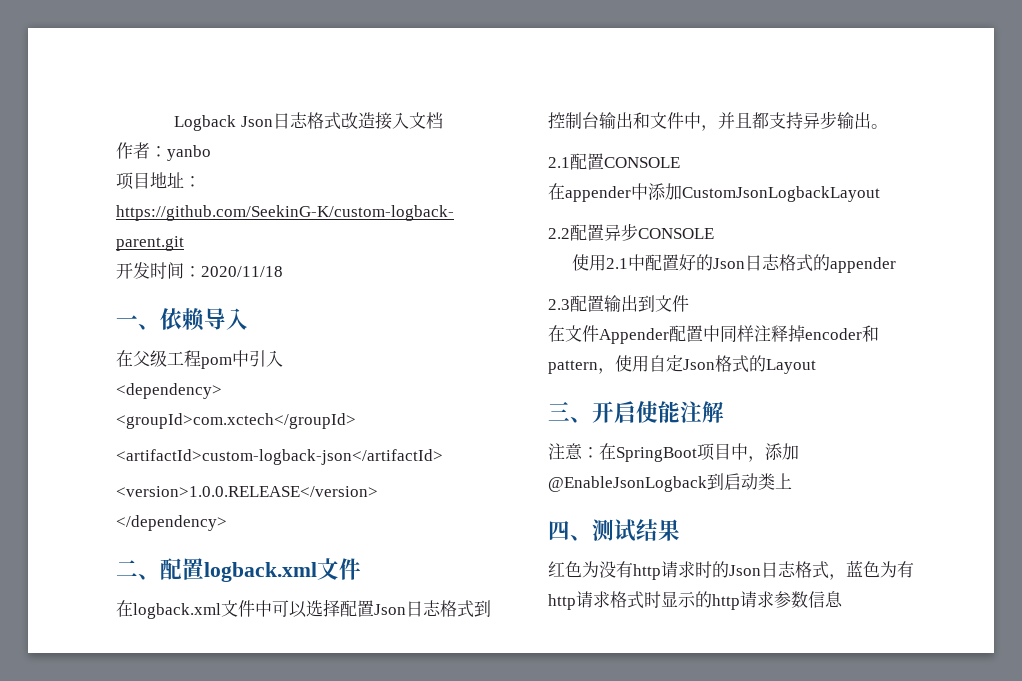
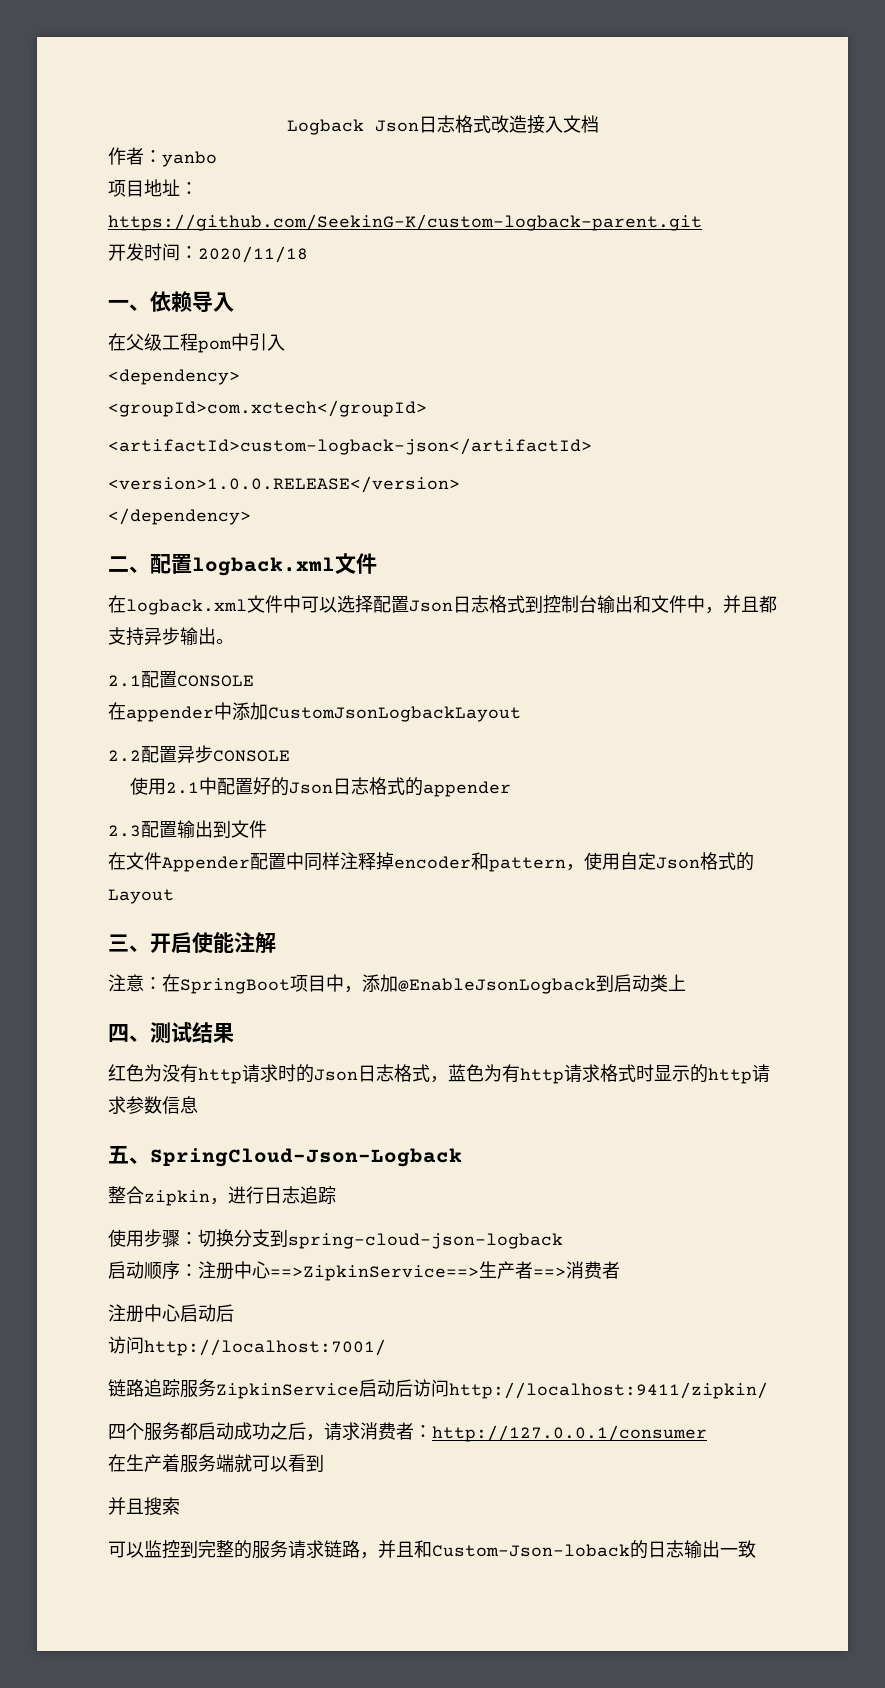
(843, 599) none -> [108,1146,462,1167] [108,1186,336,1206] [108,1229,563,1249] [108,1261,620,1281] [108,1304,234,1322] [108,1336,386,1356] [108,1379,768,1399] [108,1422,707,1442] [108,1454,324,1473] [108,1497,180,1516] [108,1540,756,1559] // 五、SpringCloud-Json-Logback // 整合zipkin，进行日志追踪 // 使用步骤：切换分支到spring-cloud-json-logback // 启动顺序：注册中心==>ZipkinService==>生产者==>消费者 // 注册中心启动后 // 访问http://localhost:7001/ // 链路追踪服务ZipkinService启动后访问http://localhost:9411/zipkin/ // 四个服务都启动成功之后，请求消费者：http://127.0.0.1/consumer // 在生产着服务端就可以看到 // 并且搜索 // 可以监控到完整的服务请求链路，并且和Custom-Json-loback的日志输出一致

